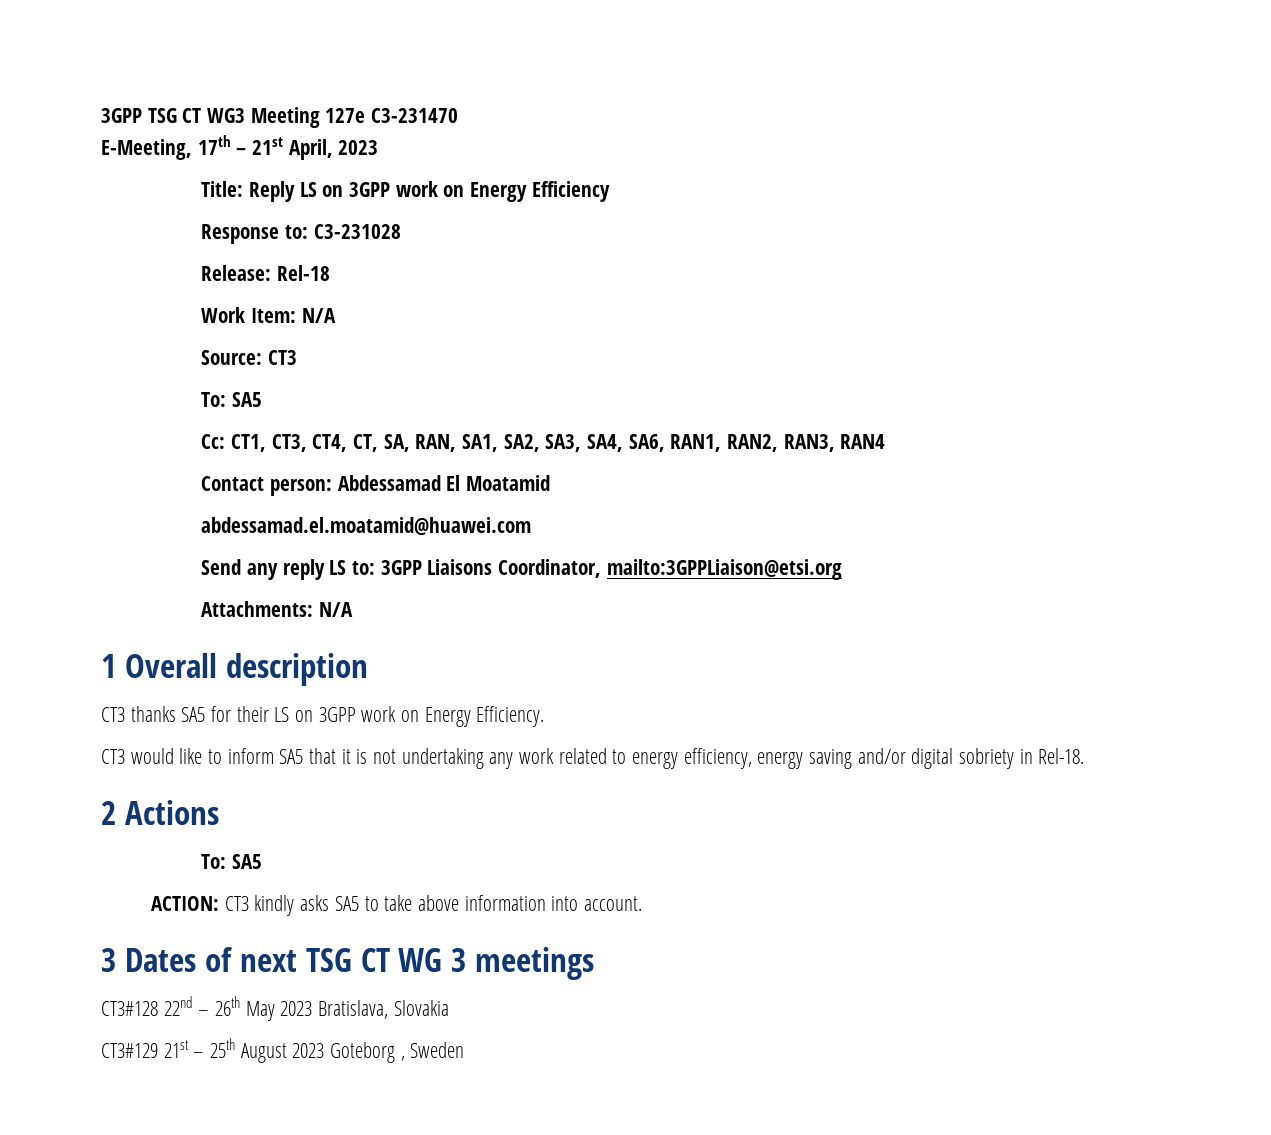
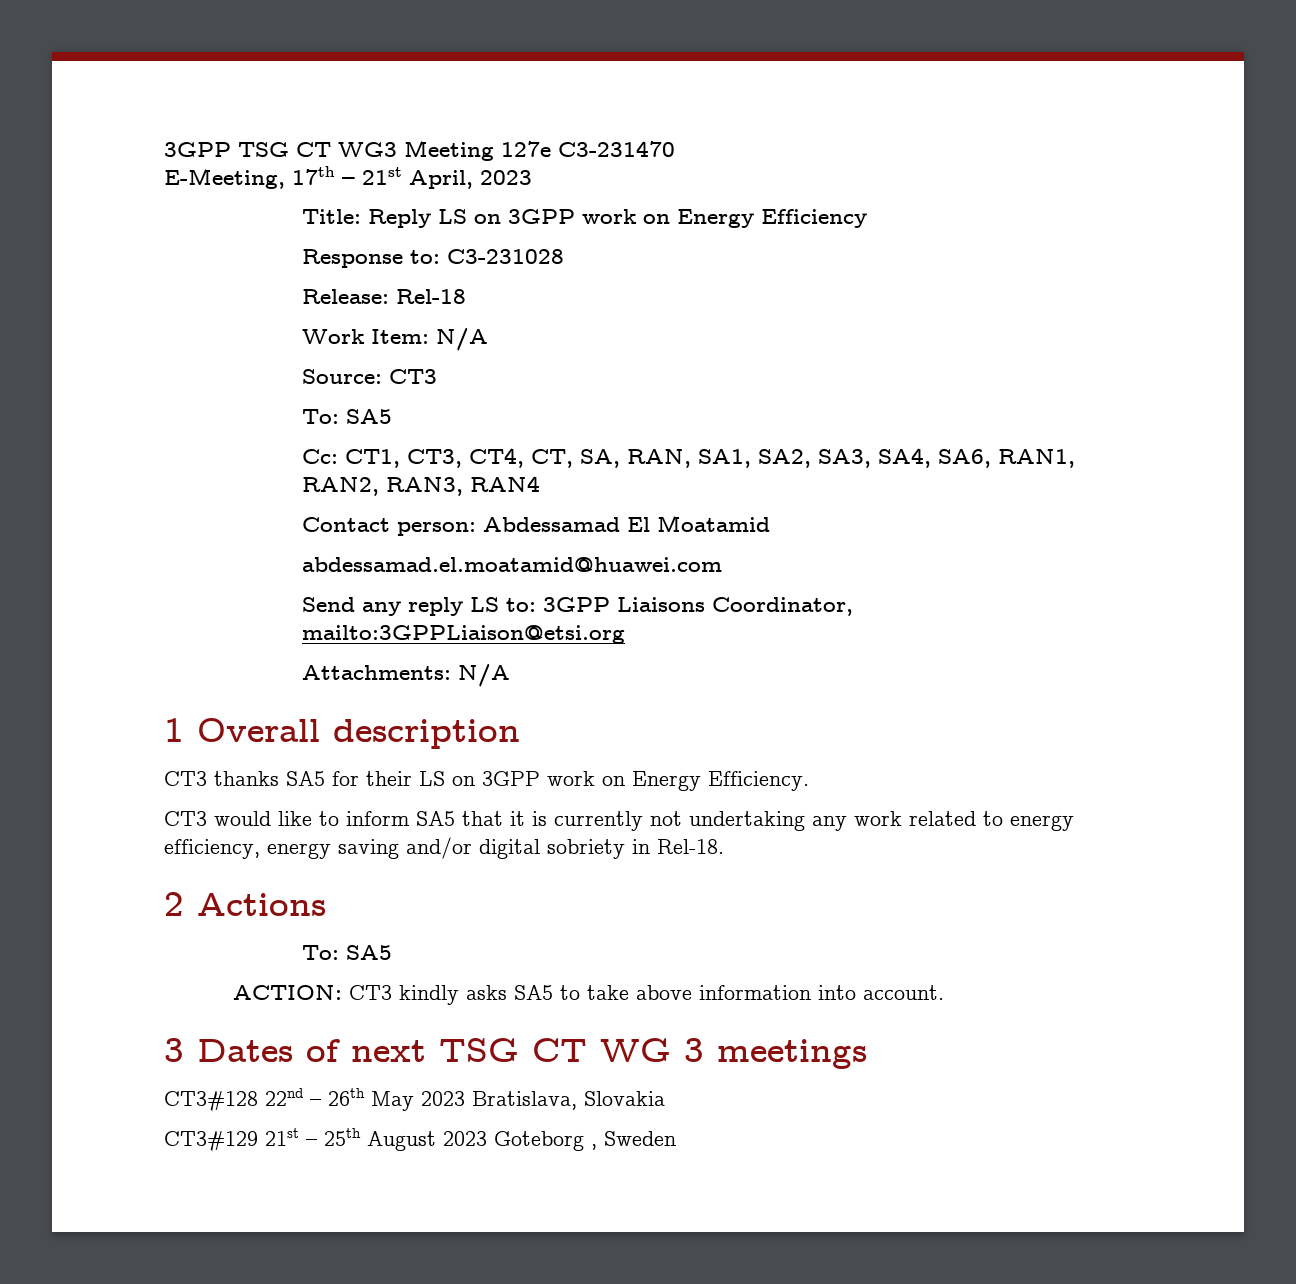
(368, 756) none -> [554,811,643,831] currently

